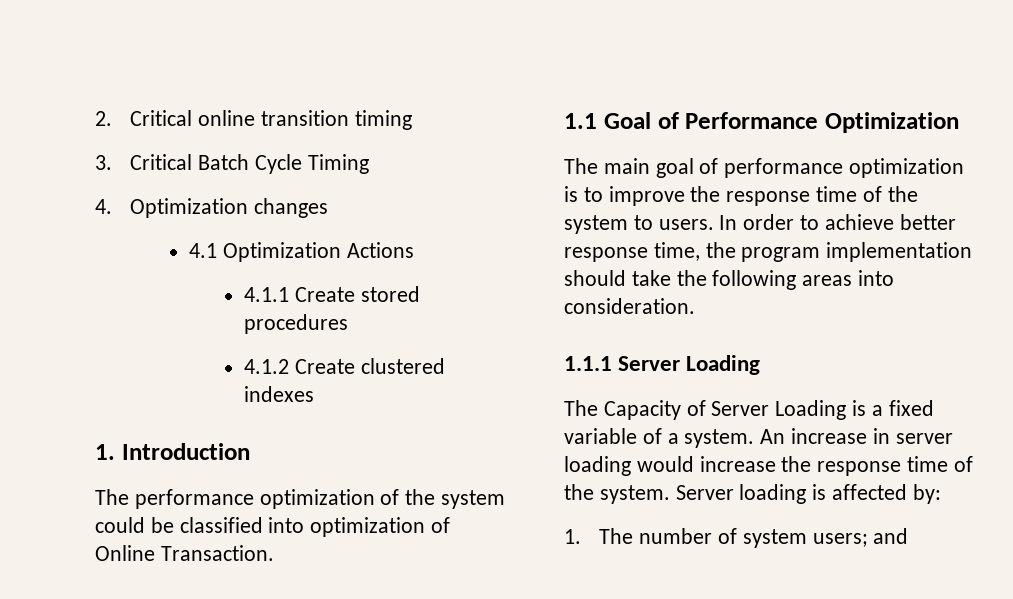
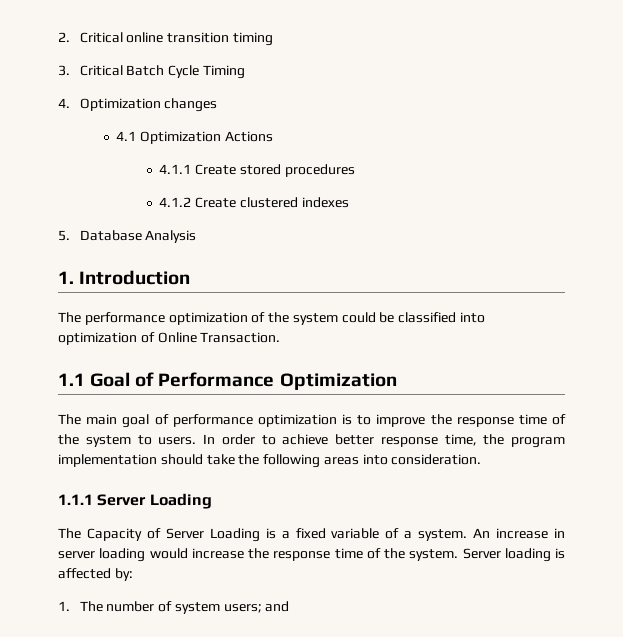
(315, 394) none -> [58,230,197,243] // 5. Database Analysis

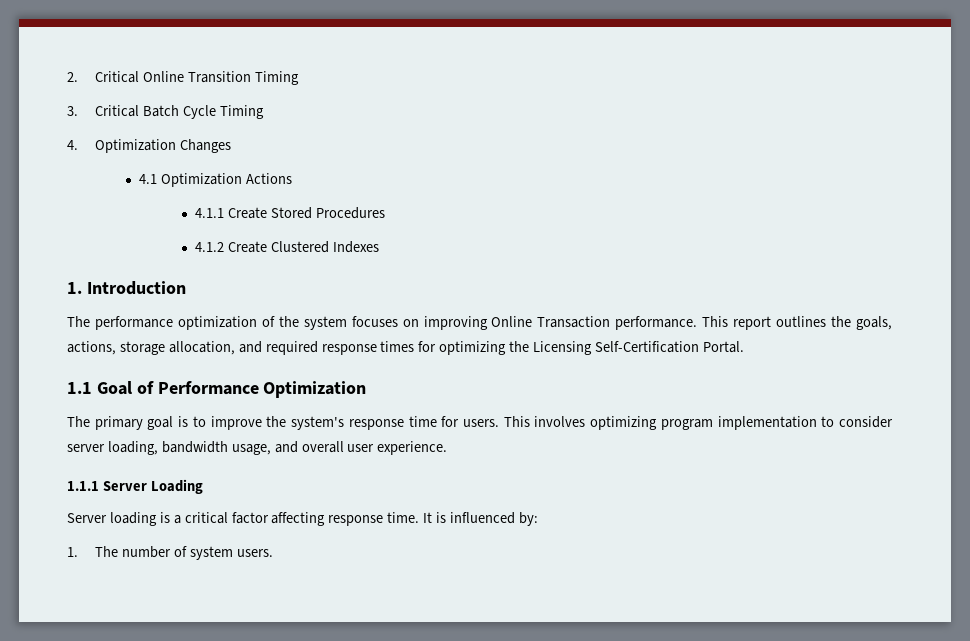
[126,32,273,46] online transition timing -> [142,71,299,85] Online Transition Timing
[164,98,218,112] changes -> [179,139,231,153] Changes
[239,164,355,177] stored procedures -> [270,207,385,219] Stored Procedures
[239,197,349,208] [58,230,197,243] clustered indexes // 5. Database Analysis -> [270,241,379,253] Clustered Indexes
[341,312,486,323] [58,332,281,345] could be classified into optimization of Online Transaction. -> [351,316,892,330] [67,341,744,355] focuses on improving Online Transaction performance. This report outlines the goals, actions, storage allocation, and required response times for optimizing the Licensing Self-Certification Portal.
[86,414,337,428] main goal of performance optimization -> [94,416,174,430] primary goal
[456,414,567,427] [58,434,565,448] [58,454,482,468] [58,493,212,509] [58,528,565,542] [58,548,565,562] [58,568,111,579] response time of the system to users. In order to achieve better response time, the program implementation should take the following areas into consideration. // 1.1.1 Server Loading // The Capacity of Server Loading is a fixed variable of a system. An increase in server loading would increase the response time of the system. Server loading is affected -> [291,416,893,430] [67,441,448,455] [67,479,203,494] [67,512,516,526] system's response time for users. This involves optimizing program implementation to consider server loading, bandwidth usage, and overall user experience. // 1.1.1 Server Loading // Server loading is a critical factor affecting response time. It is influenced
[223,601,290,613] users; and -> [236,549,273,557] users.

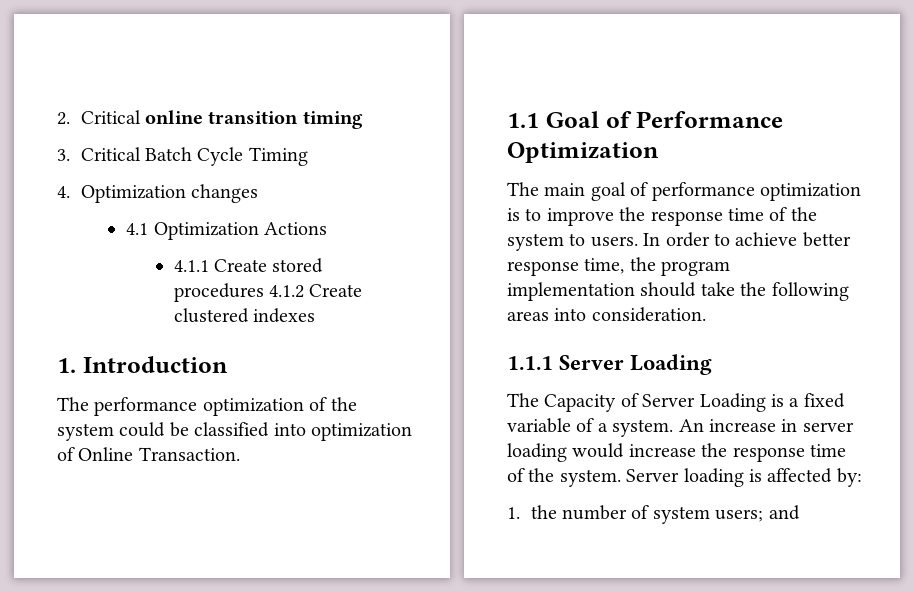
[142,71,299,85] Online Transition Timing -> [145,110,363,129] online transition timing
[179,139,231,153] Changes -> [191,184,259,203] changes
[270,207,385,219] [194,241,379,253] Stored Procedures // 4.1.2 Create Clustered Indexes -> [272,258,324,273] [173,283,363,302] [173,308,316,323] stored procedures 4.1.2 Create clustered indexes
[351,316,892,330] [67,341,744,355] focuses on improving Online Transaction performance. This report outlines the goals, actions, storage allocation, and required response times for optimizing the Licensing Self-Certification Portal. -> [119,422,412,441] [57,447,240,461] could be classified into optimization of Online Transaction.
[94,416,174,430] primary goal -> [544,182,861,201] main goal of performance optimization
[291,416,893,430] [67,441,448,455] [67,479,203,494] [67,512,516,526] system's response time for users. This involves optimizing program implementation to consider server loading, bandwidth usage, and overall user experience. // 1.1.1 Server Loading // Server loading is a critical factor affecting response time. It is influenced -> [650,207,817,226] [507,232,851,251] [507,257,731,276] [507,282,849,301] [507,307,706,322] [507,354,713,375] [507,393,845,412] [507,418,854,437] [507,443,846,462] [507,468,833,487] response time of the system to users. In order to achieve better response time, the program implementation should take the following areas into consideration. // 1.1.1 Server Loading // The Capacity of Server Loading is a fixed variable of a system. An increase in server loading would increase the response time of the system. Server loading is affected
[94,546,118,557] The -> [530,505,557,519] the
[236,549,273,557] users. -> [715,505,800,522] users; and

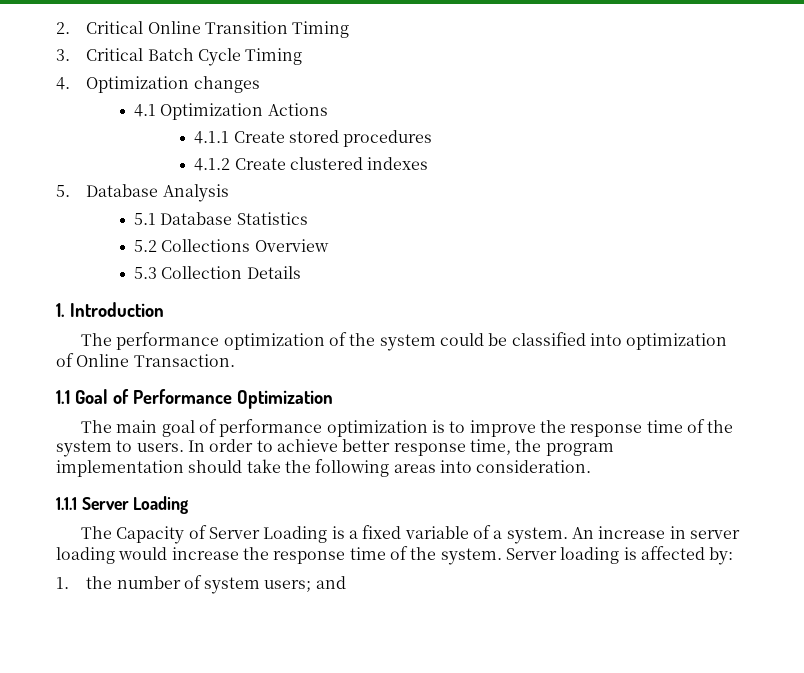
[145,110,363,129] online transition timing -> [147,21,350,38] Online Transition Timing
(264, 292) none -> (433, 138) //
(316, 315) none -> [56,184,229,202] [134,212,308,225] [134,239,329,252] [134,266,301,279] // 5. Database Analysis // 5.1 Database Statistics // 5.2 Collections Overview // 5.3 Collection Details

